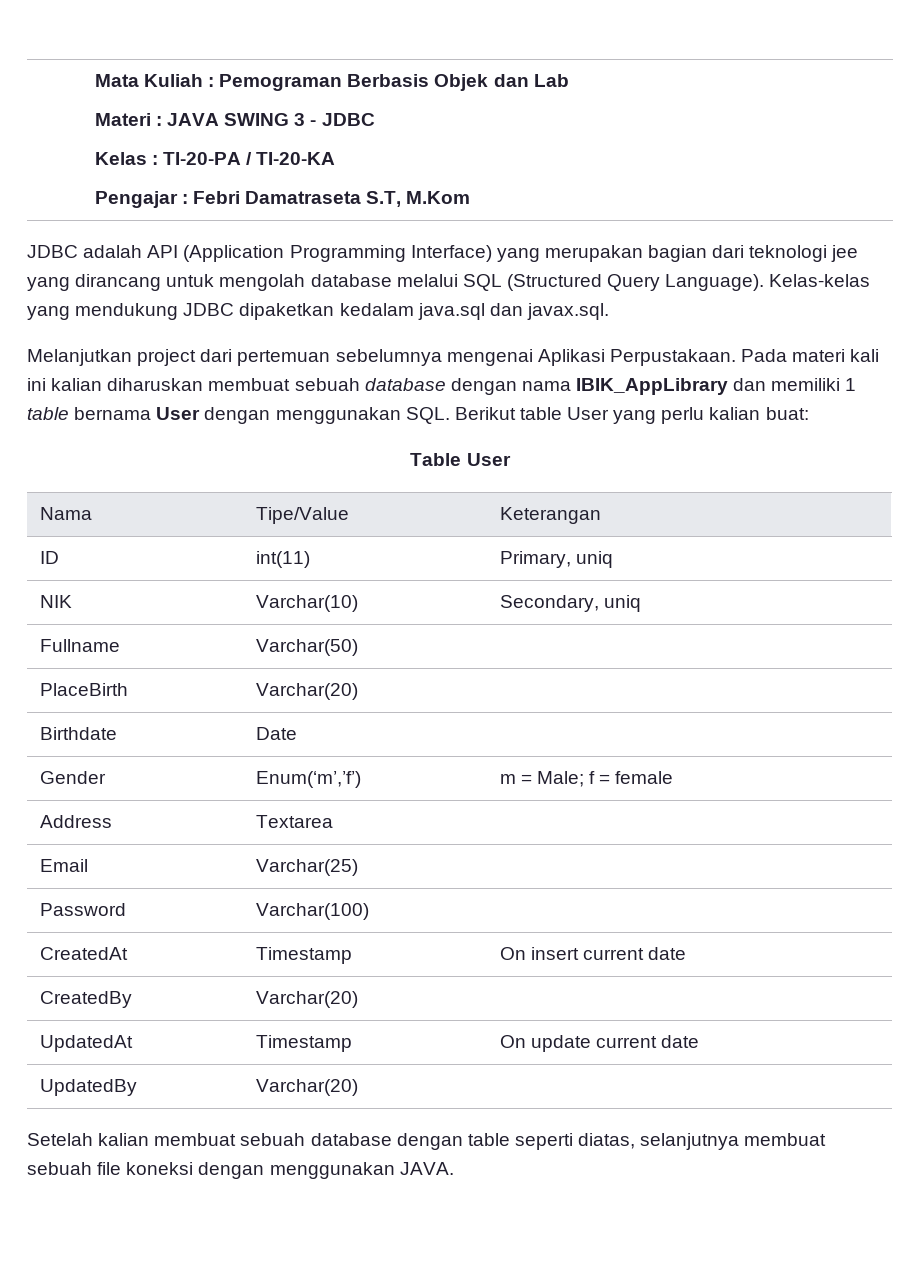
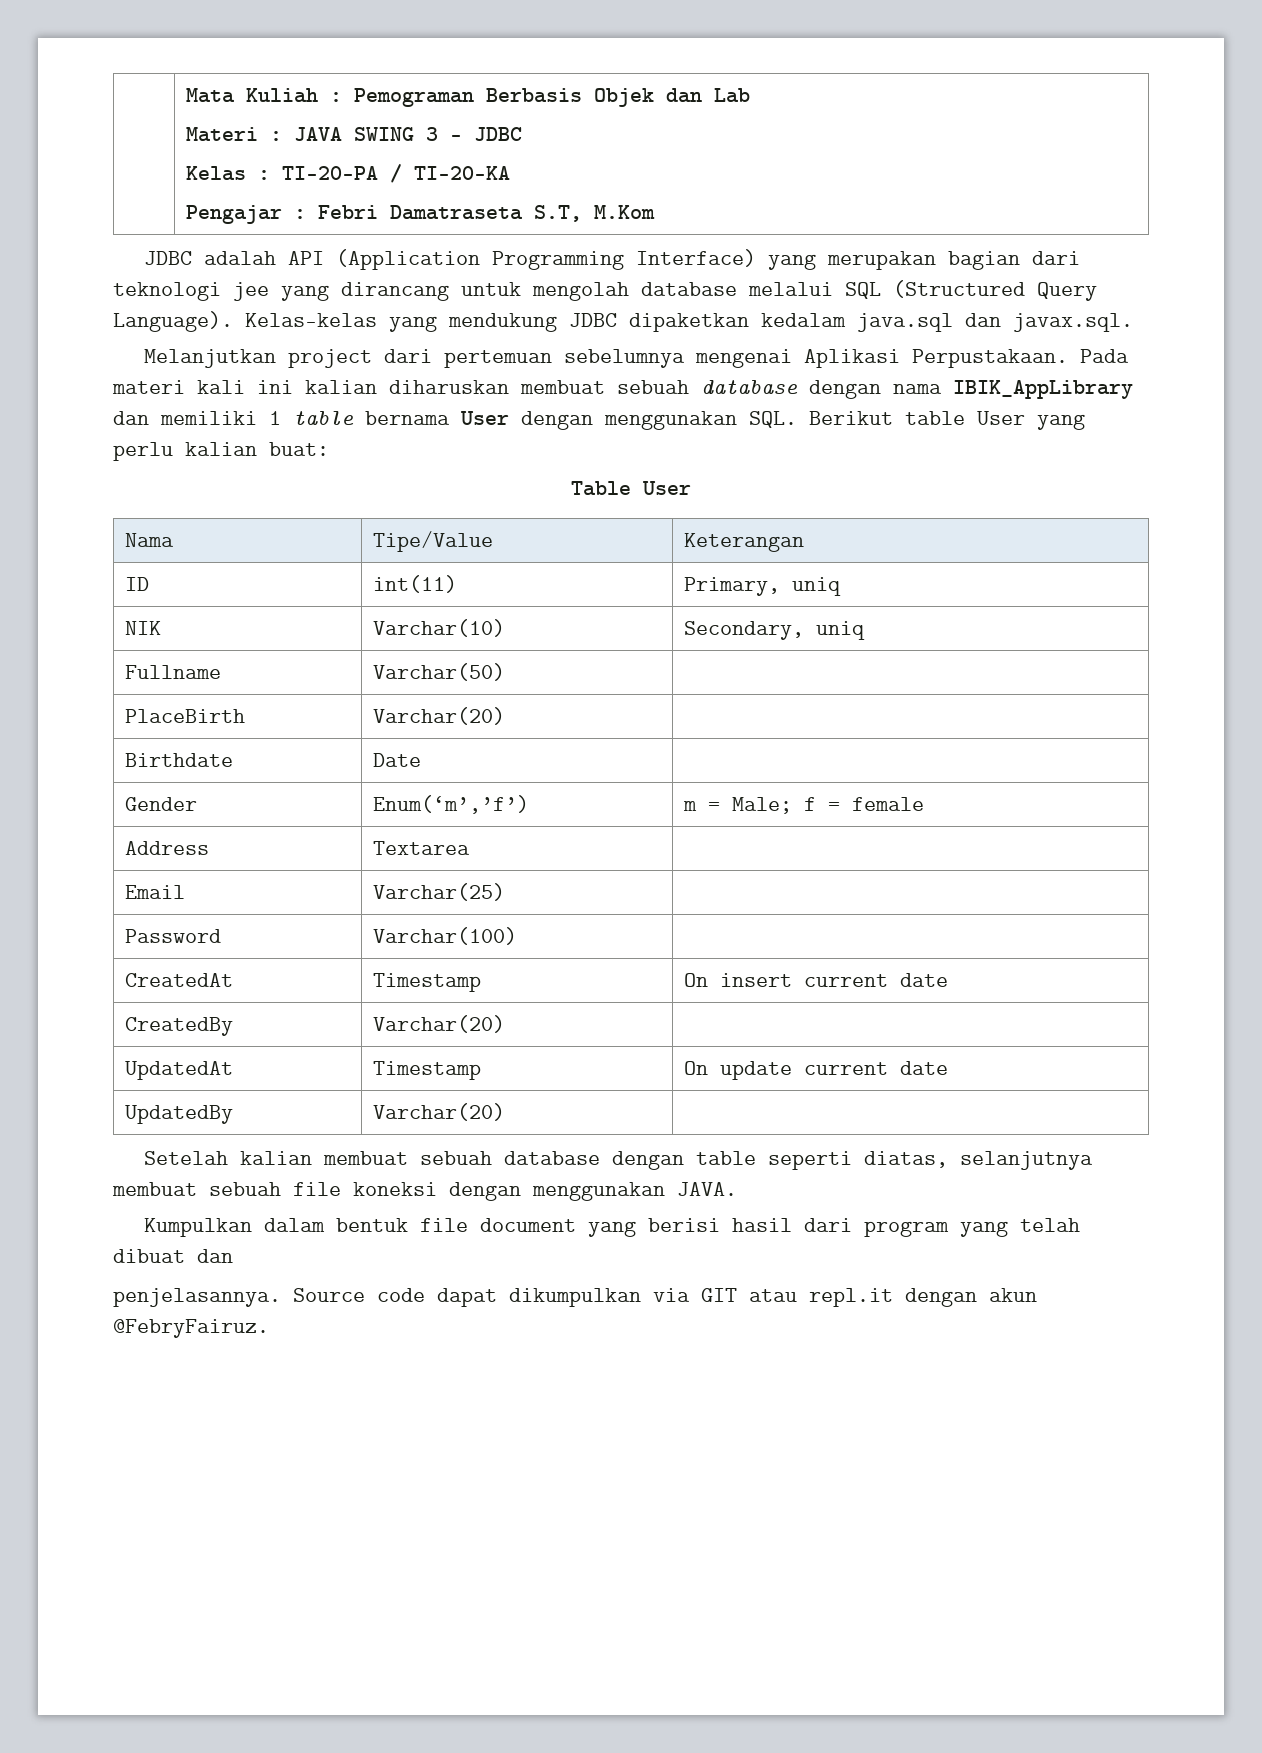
(454, 1168) none -> [144,1218,1081,1237] [113,1249,233,1263] [113,1288,1037,1307] [113,1319,269,1338] // Kumpulkan dalam bentuk file document yang berisi hasil dari program yang telah dibuat dan // penjelasannya. Source code dapat dikumpulkan via GIT atau repl.it dengan akun @FebryFairuz.

